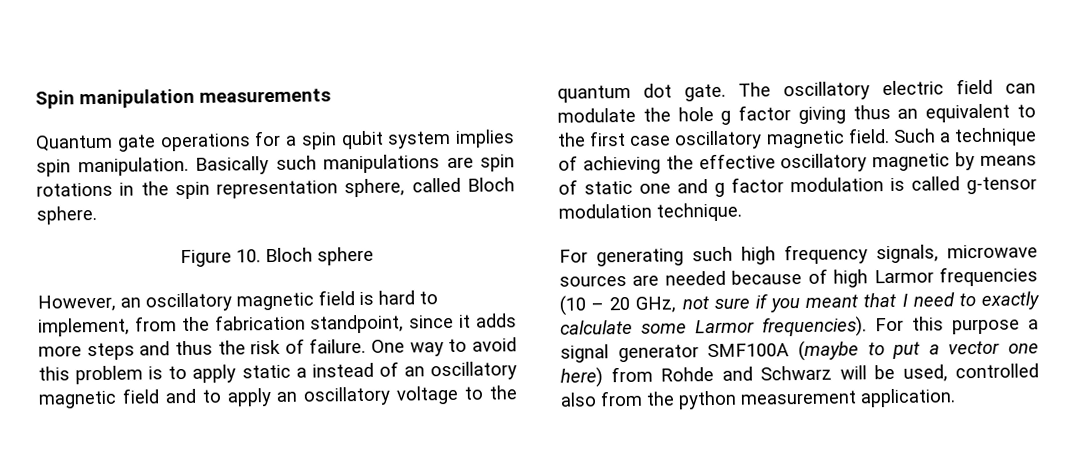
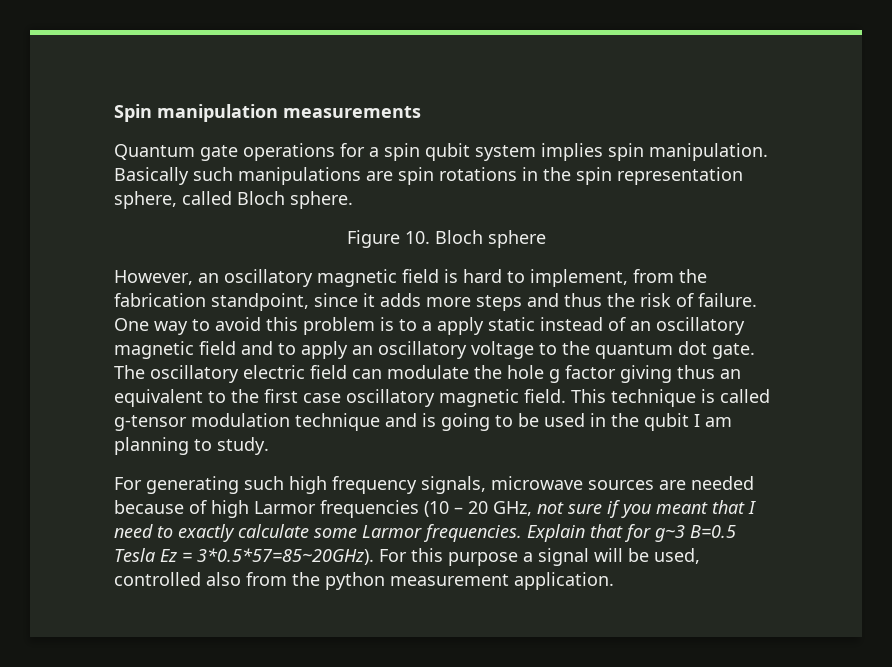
(188, 372) none -> [422,321,432,331] a
[295,367,307,378] a -> (535, 324) none
[892,127,1037,147] [558,152,1037,175] [558,176,1037,197] [558,202,742,222] Such a technique of achieving the effective oscillatory magnetic by means of static one and g factor modulation is called g-tensor modulation technique. -> [571,389,770,407] [114,413,732,431] [114,437,269,455] This technique is called g-tensor modulation technique and is going to be used in the qubit I am planning to study.
[762,316,867,338] frequencies). -> [423,524,736,542] [114,548,374,565] frequencies. Explain that for g~3 B=0.5 Tesla Ez = 3*0.5*57=85~20GHz).
[617,340,1039,363] [560,365,832,388] generator SMF100A (maybe to put a vector one here) from Rohde and Schwarz -> (589, 557) none

